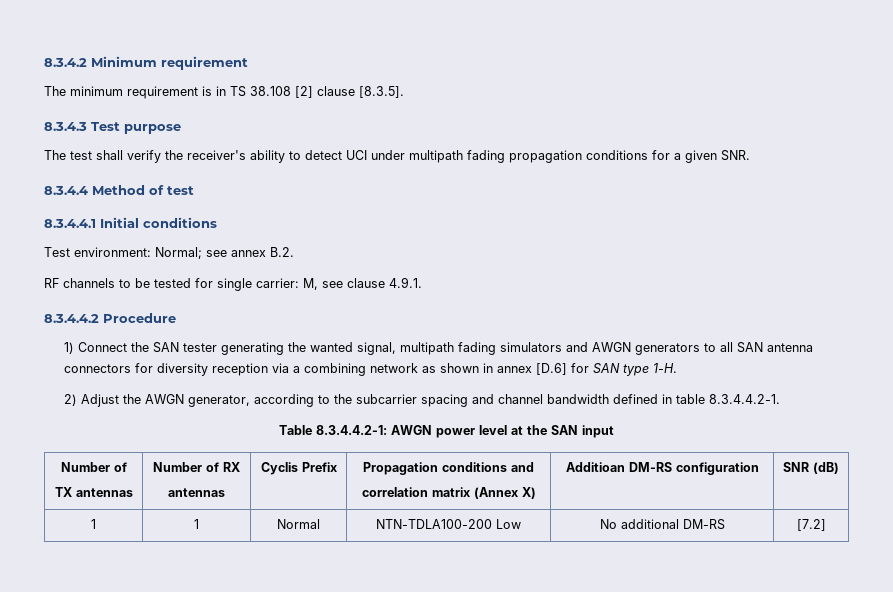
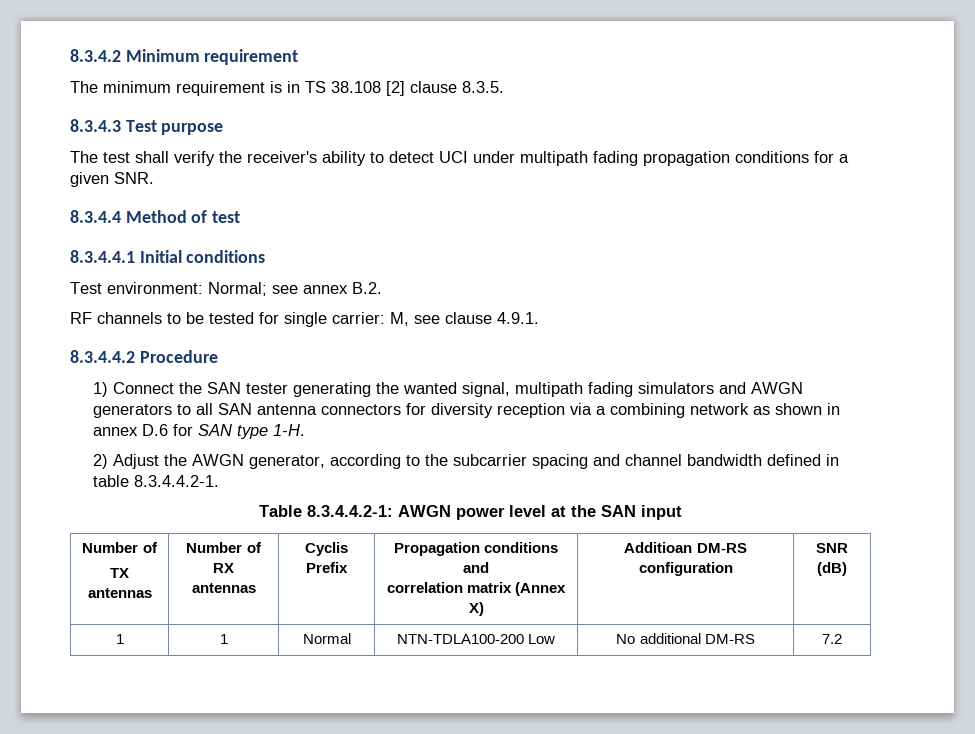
[359,86,404,98] [8.3.5]. -> [462,81,504,93] 8.3.5.
[535,363,567,375] [D.6] -> [141,424,168,436] D.6
[796,519,826,531] [7.2] -> [822,634,842,644] 7.2

